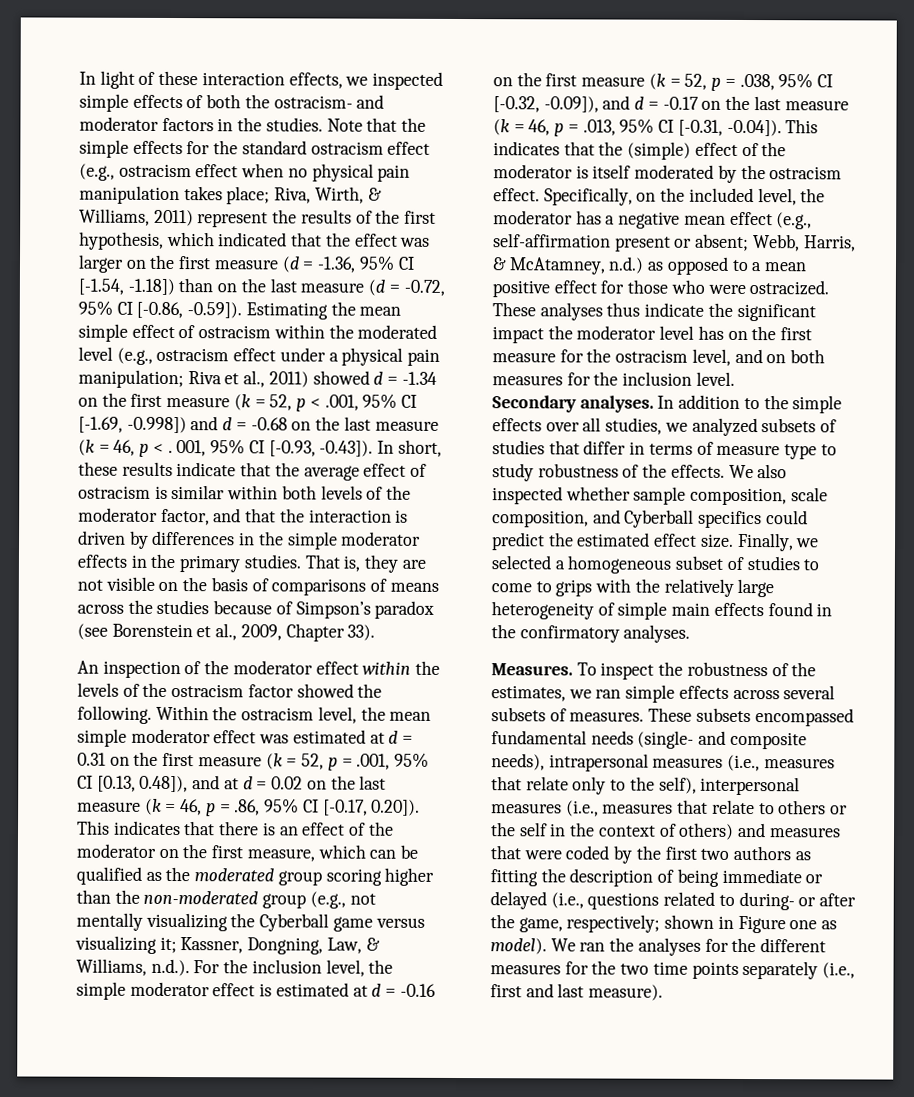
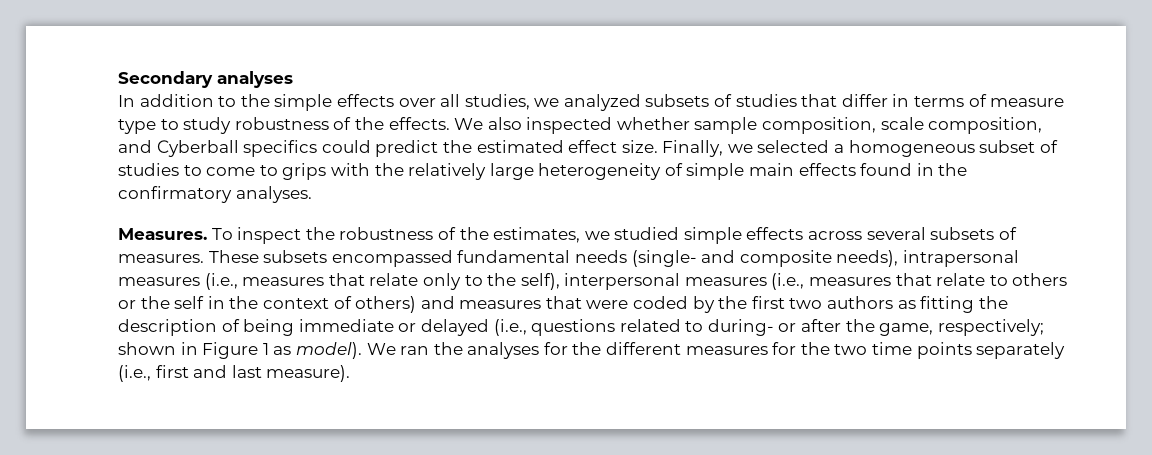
[79,70,444,90] [79,93,385,112] [79,116,427,132] [79,139,431,158] [79,163,411,182] [79,185,382,205] [79,208,437,228] [79,231,431,250] [78,254,415,273] [78,278,445,296] [78,300,402,320] [78,323,438,342] [78,346,441,366] [78,369,437,389] [78,392,417,412] [78,416,439,434] [78,439,442,457] [78,461,428,481] [78,485,412,500] [78,507,409,526] [78,530,422,550] [77,553,426,573] [77,576,439,596] [77,599,435,619] [77,623,376,642] [77,660,441,679] [77,682,383,698] [77,705,432,724] [77,728,414,747] [77,751,429,771] [77,775,387,793] [77,798,421,817] [76,820,394,836] [76,843,419,862] [76,866,435,886] [76,889,376,909] [76,912,425,932] [75,935,380,955] [76,958,394,977] [76,981,436,1000] [493,72,833,91] [493,95,849,113] [493,118,819,137] [493,141,787,160] [493,164,843,183] [493,187,826,206] [493,210,813,230] [493,233,856,252] [492,256,808,275] [492,279,830,298] [492,302,816,322] [492,325,813,344] [492,348,826,366] [492,371,735,386] [492,395,654,413] In light of these interaction effects, we inspected simple effects of both the ostracism- and moderator factors in the studies. Note that the simple effects for the standard ostracism effect (e.g., ostracism effect when no physical pain manipulation takes place; Riva, Wirth, & Williams, 2011) represent the results of the first hypothesis, which indicated that the effect was larger on the first measure (d = -1.36, 95% CI [-1.54, -1.18]) than on the last measure (d = -0.72, 95% CI [-0.86, -0.59]). Estimating the mean simple effect of ostracism within the moderated level (e.g., ostracism effect under a physical pain manipulation; Riva et al., 2011) showed d = -1.34 on the first measure (k = 52, p < .001, 95% CI [-1.69, -0.998]) and d = -0.68 on the last measure (k = 46, p < . 001, 95% CI [-0.93, -0.43]). In short, these results indicate that the average effect of ostracism is similar within both levels of the moderator factor, and that the interaction is driven by differences in the simple moderator effects in the primary studies. That is, they are not visible on the basis of comparisons of means across the studies because of Simpson’s paradox (see Borenstein et al., 2009, Chapter 33). // An inspection of the moderator effect within the levels of the ostracism factor showed the following. Within the ostracism level, the mean simple moderator effect was estimated at d = 0.31 on the first measure (k = 52, p = .001, 95% CI [0.13, 0.48]), and at d = 0.02 on the last measure (k = 46, p = .86, 95% CI [-0.17, 0.20]). This indicates that there is an effect of the moderator on the first measure, which can be qualified as the moderated group scoring higher than the non-moderated group (e.g., not mentally visualizing the Cyberball game versus visualizing it; Kassner, Dongning, Law, & Williams, n.d.). For the inclusion level, the simple moderator effect is estimated at d = -0.16 on the first measure (k = 52, p = .038, 95% CI [-0.32, -0.09]), and d = -0.17 on the last measure (k = 46, p = .013, 95% CI [-0.31, -0.04]). This indicates that the (simple) effect of the moderator is itself moderated by the ostracism effect. Specifically, on the included level, the moderator has a negative mean effect (e.g., self-affirmation present or absent; Webb, Harris, & McAtamney, n.d.) as opposed to a mean positive effect for those who were ostracized. These analyses thus indicate the significant impact the moderator level has on the first measure for the ostracism level, and on both measures for the inclusion level. // Secondary analyses. -> [118,71,293,88] Secondary analyses //
[595,689,622,699] ran -> [614,227,680,240] studied
[789,920,818,930] one -> [262,343,269,355] 1

